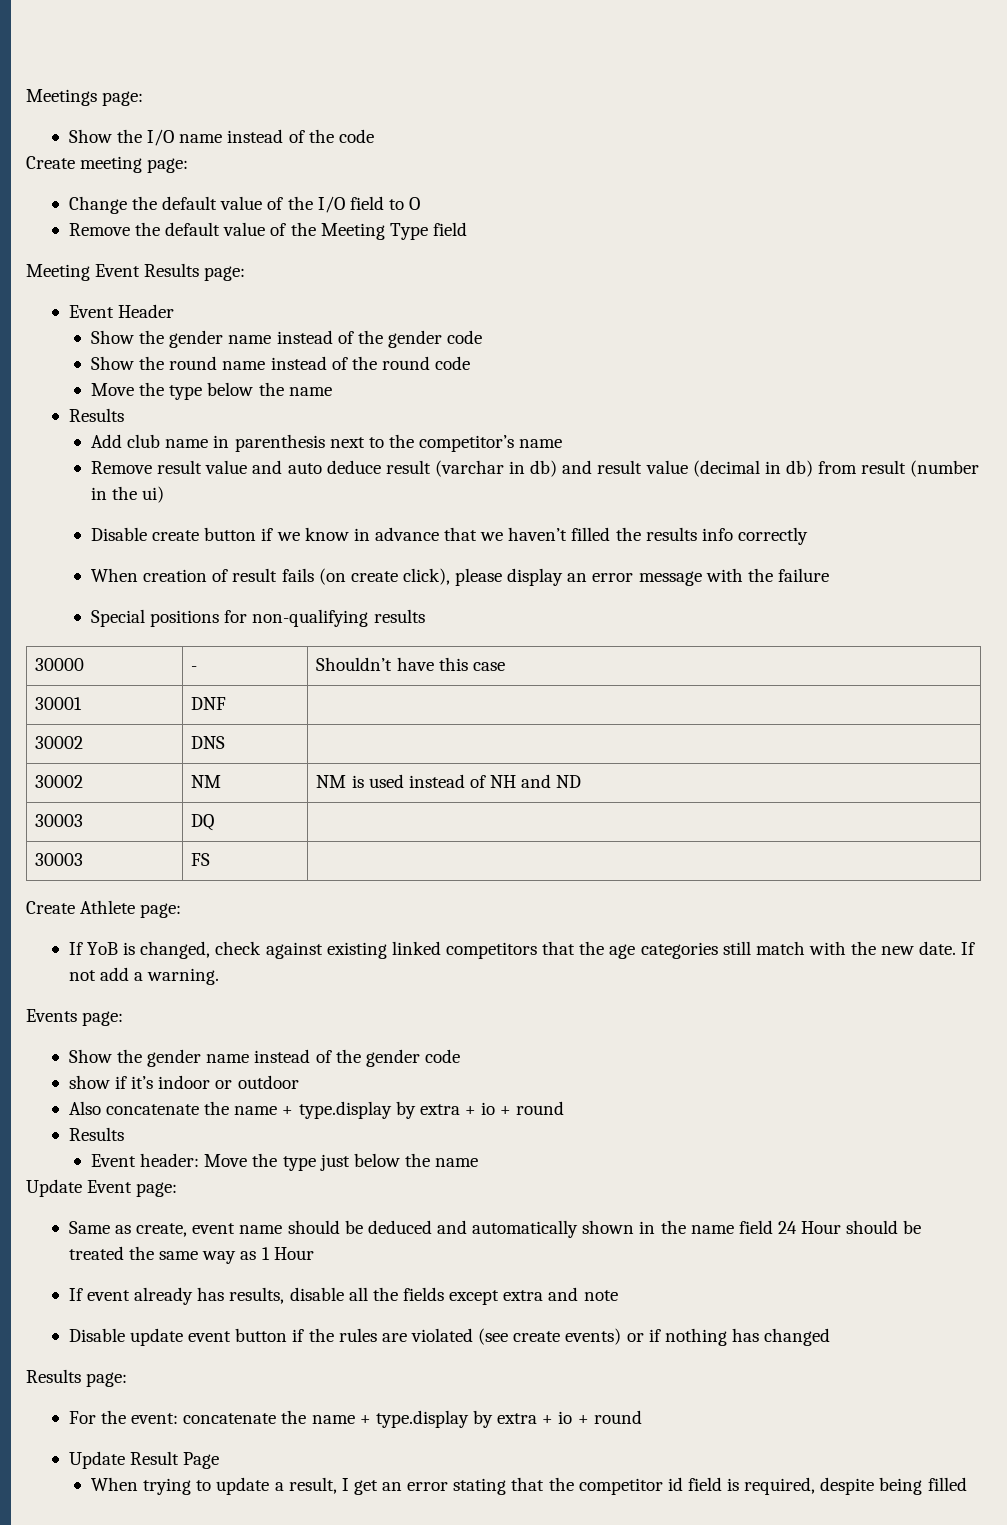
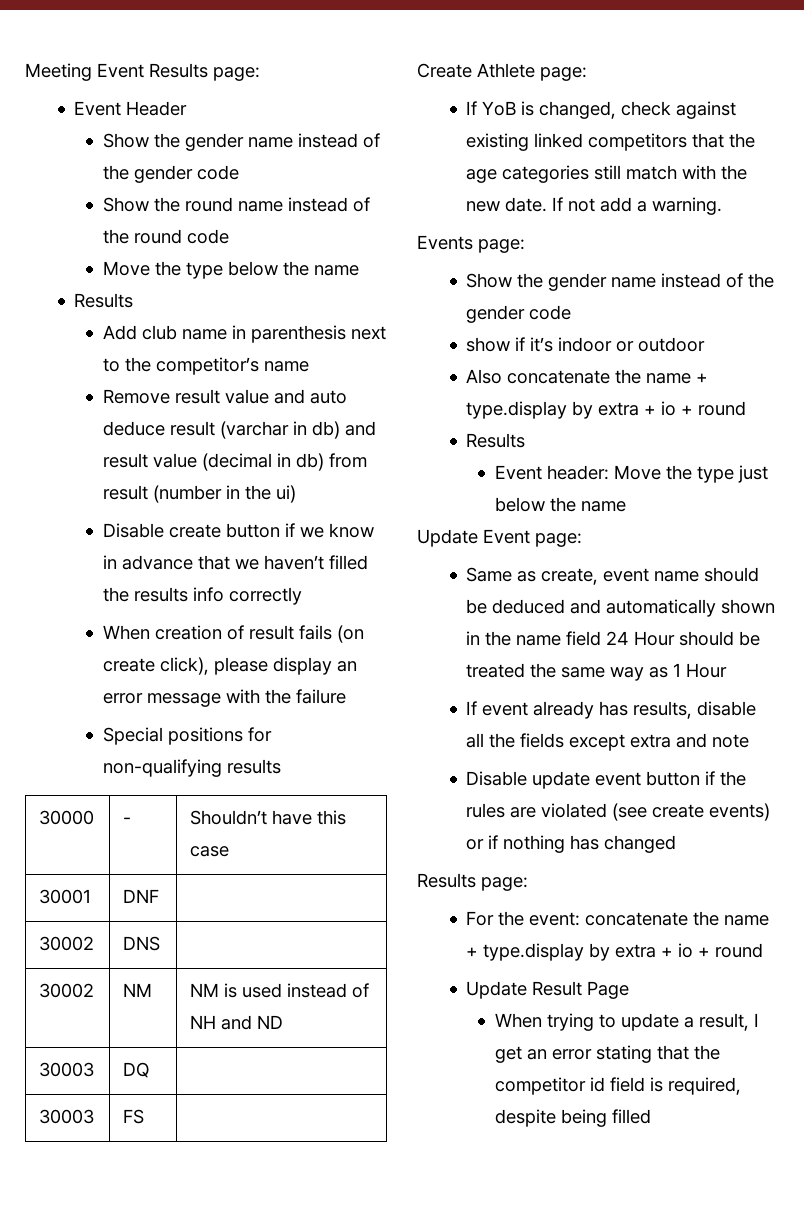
[26,89,144,106] [68,129,374,146] [26,156,189,173] [68,196,421,214] [68,222,467,240] Meetings page: // Show the I/O name instead of the code // Create meeting page: // Change the default value of the I/O field to O // Remove the default value of the Meeting Type field // -> (25, 72) none

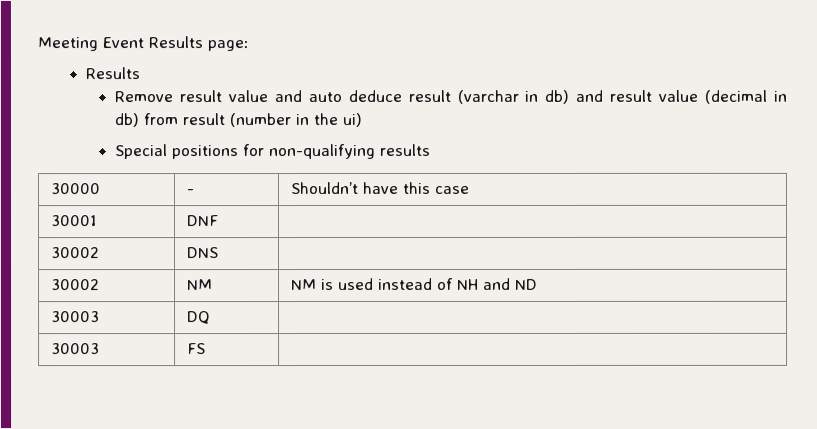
[74,101,188,116] [102,133,380,151] [102,165,239,183] [102,197,370,212] [102,229,229,244] [102,261,359,279] [74,293,134,308] [102,325,386,343] [102,357,309,375] Event Header // Show the gender name instead of the gender code // Show the round name instead of the round code // Move the type below the name // Results // Add club name in parenthesis next to the competitor’s name -> [84,67,140,80] Results
[102,523,374,538] [102,555,368,570] [102,587,302,605] [102,625,364,643] [102,657,357,675] [102,689,346,707] // Disable create button if we know in advance that we haven’t filled the results info correctly // When creation of result fails (on create click), please display an error message with the failure -> (363, 120) none
[417,63,587,81] [466,101,737,119] [466,133,756,151] [466,165,748,183] [466,197,723,215] [417,235,525,253] [466,273,775,291] [466,305,572,323] [466,337,706,352] [466,369,709,384] [466,401,747,419] [466,433,526,448] [494,465,768,483] [494,497,626,512] [417,529,582,547] [466,567,760,585] [466,599,776,617] [466,631,761,646] [466,663,728,681] [466,701,757,719] [466,733,750,751] [466,771,747,789] [466,803,771,821] [466,835,677,853] [417,873,528,891] [466,911,770,926] [466,943,764,961] [466,981,630,999] [494,1013,759,1031] [494,1045,720,1063] [494,1077,741,1095] [494,1109,651,1127] // Create Athlete page: // If YoB is changed, check against existing linked competitors that the age categories still match with the new date. If not add a warning. // Events page: // Show the gender name instead of the gender code // show if it’s indoor or outdoor // Also concatenate the name + type.display by extra + io + round // Results // Event header: Move the type just below the name // Update Event page: // Same as create, event name should be deduced and automatically shown in the name field 24 Hour should be treated the same way as 1 Hour // If event already has results, disable all the fields except extra and note // Disable update event button if the rules are violated (see create events) or if nothing has changed // Results page: // For the event: concatenate the name + type.display by extra + io + round // Update Result Page // When trying to update a result, I get an error stating that the competitor id field is required, despite being filled -> (206, 349) none

